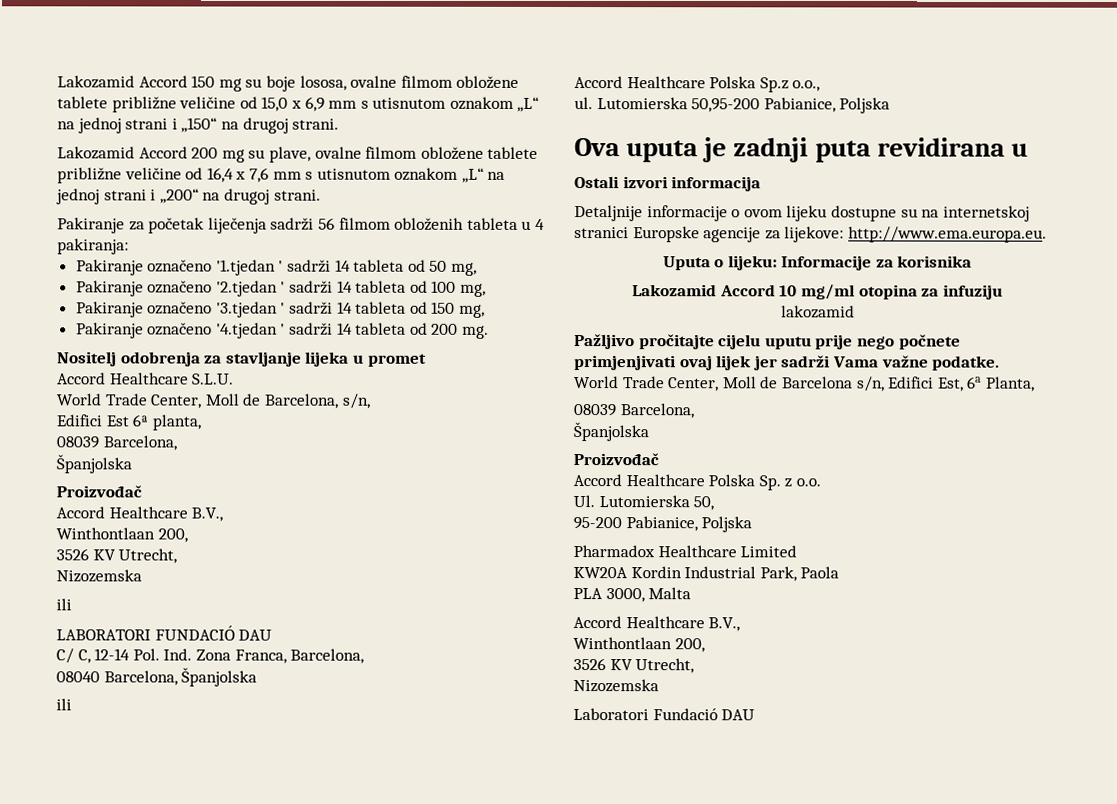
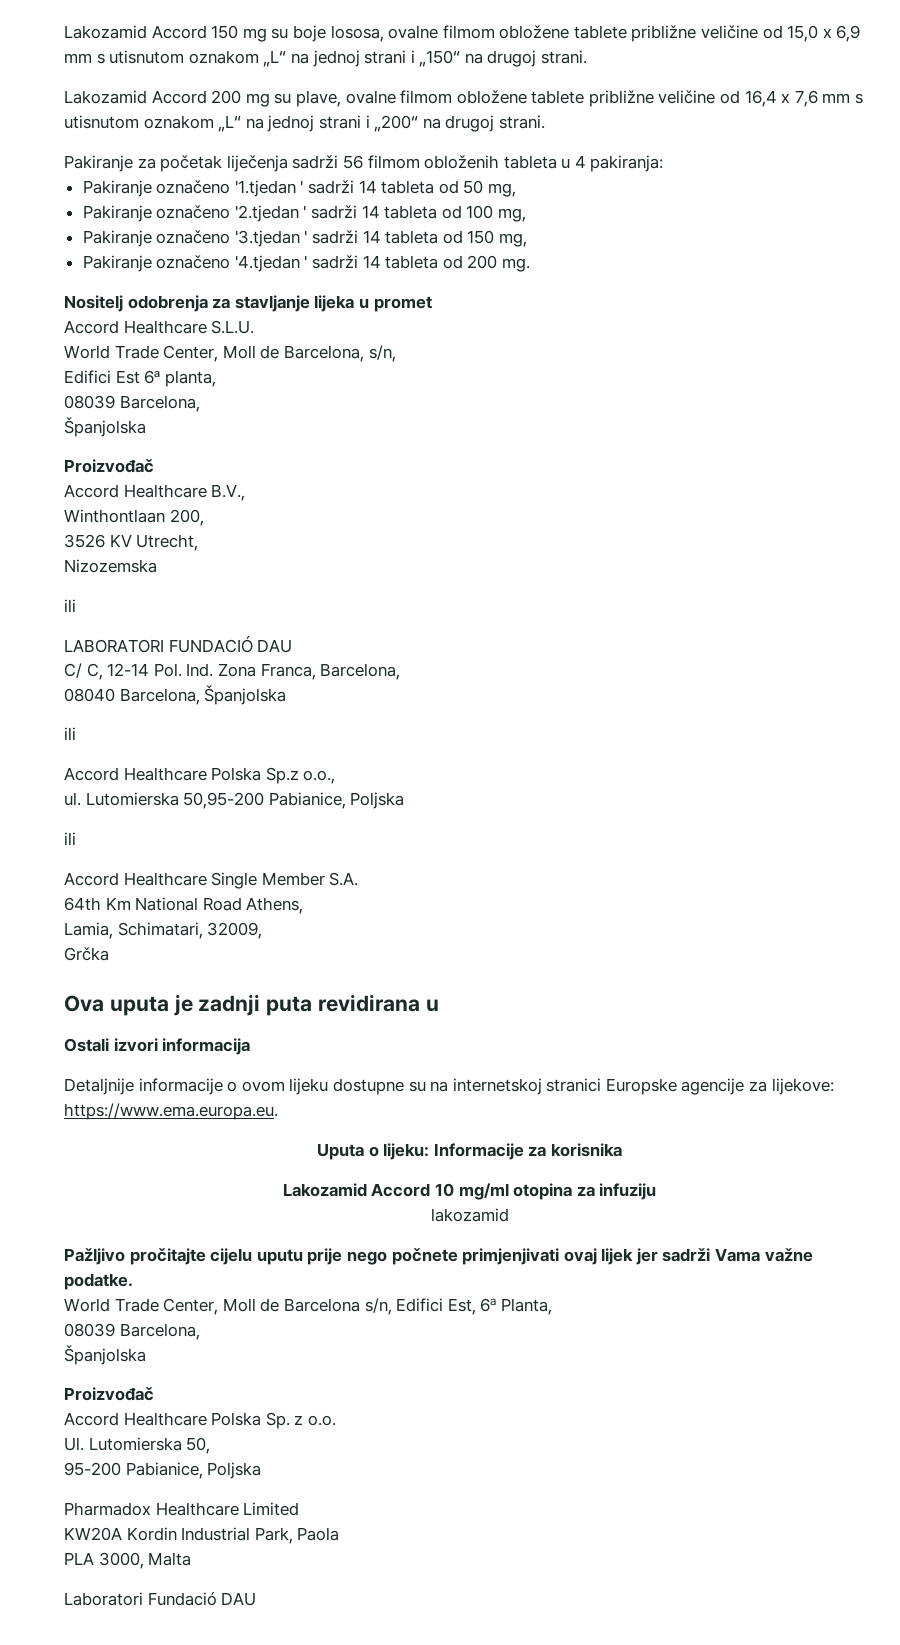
(891, 105) none -> [64,832,76,845] [64,872,359,889] [64,897,304,914] [64,922,263,939] [64,947,109,961] // ili // Accord Healthcare Single Member S.A. // 64th Km National Road Athens, // Lamia, Schimatari, 32009, // Grčka
[847,226,1047,243] http://www.ema.europa.eu. -> [64,1103,278,1120] https://www.ema.europa.eu.
[573,616,741,632] [573,637,705,653] [573,658,695,674] [573,679,659,693] // Accord Healthcare B.V., // Winthontlaan 200, // 3526 KV Utrecht, // Nizozemska -> (192, 1559) none

